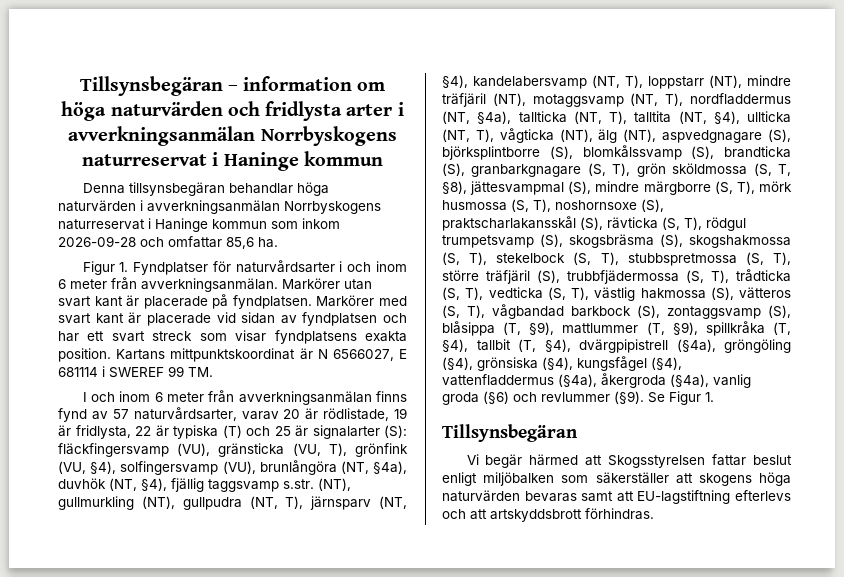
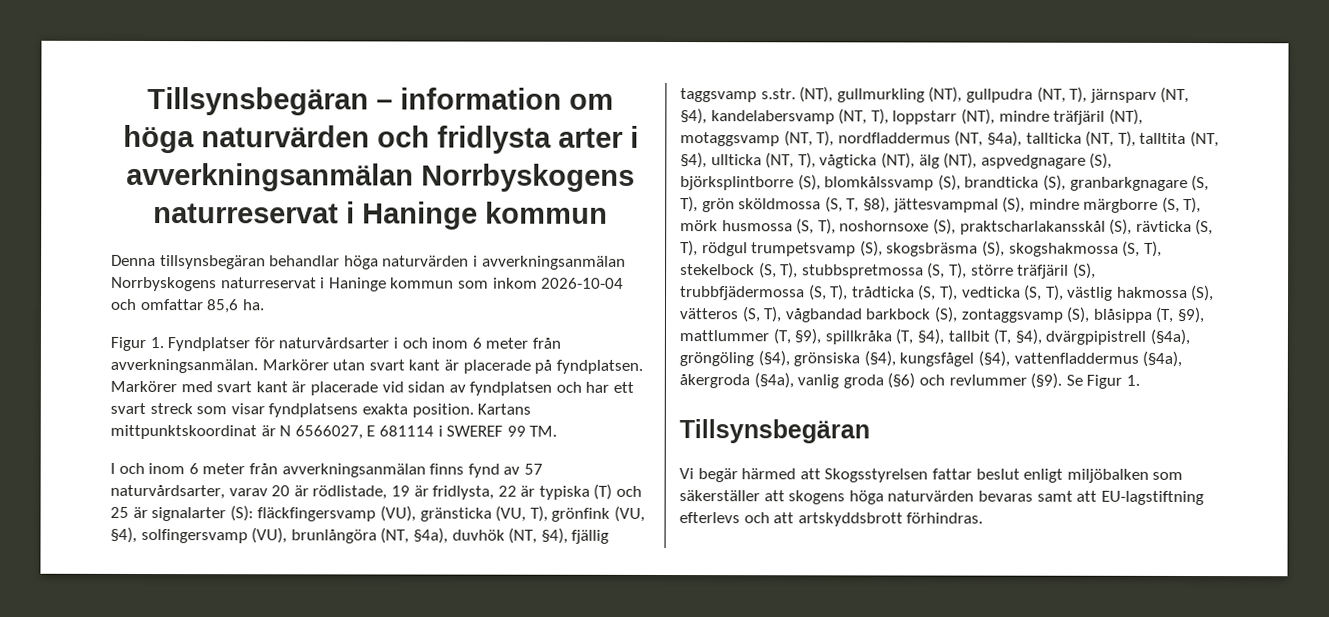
[58,236,136,247] 2026-09-28 -> [541,277,625,289] 2026-10-04

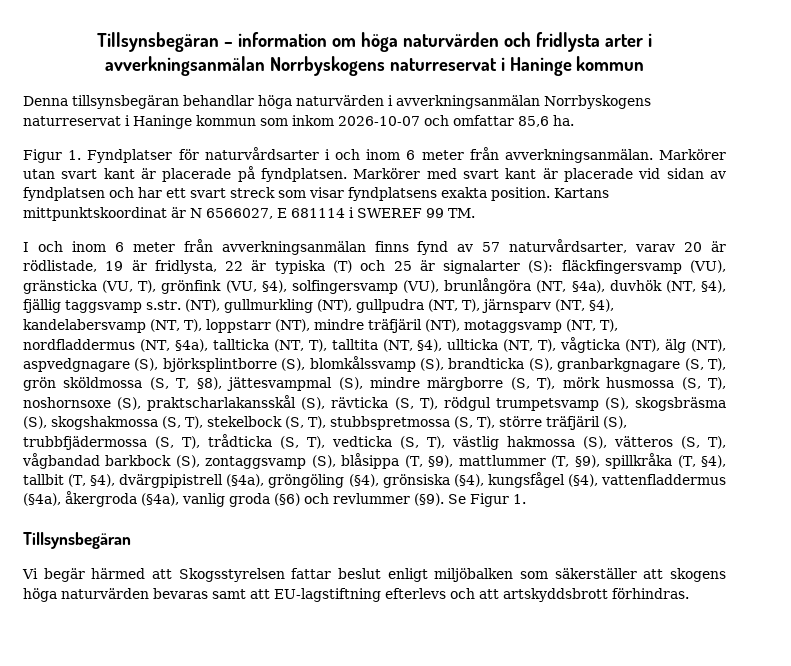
[541,277,625,289] 2026-10-04 -> [338,116,420,126] 2026-10-07

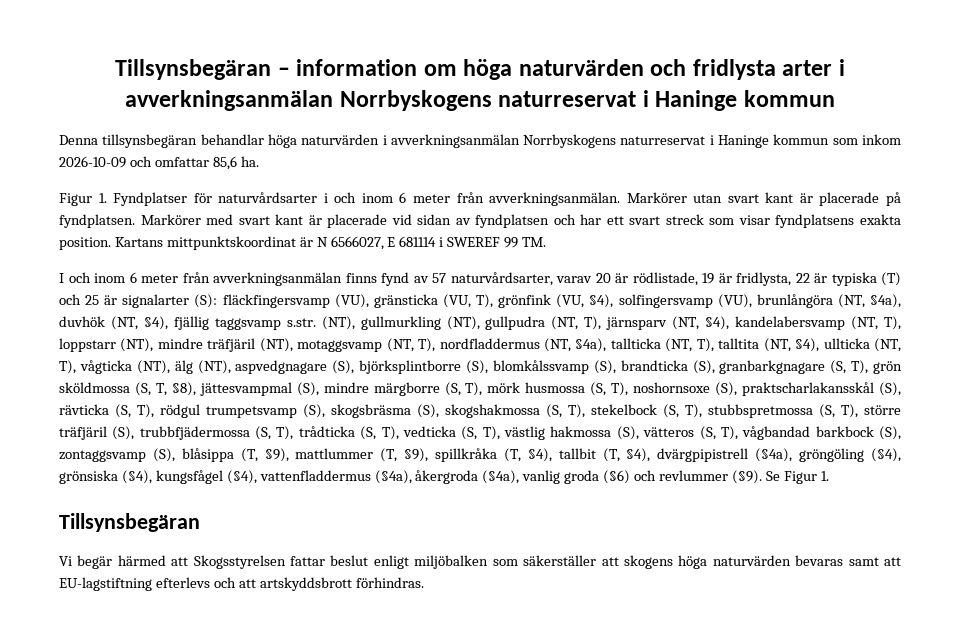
[338,116,420,126] 2026-10-07 -> [59,156,126,168] 2026-10-09

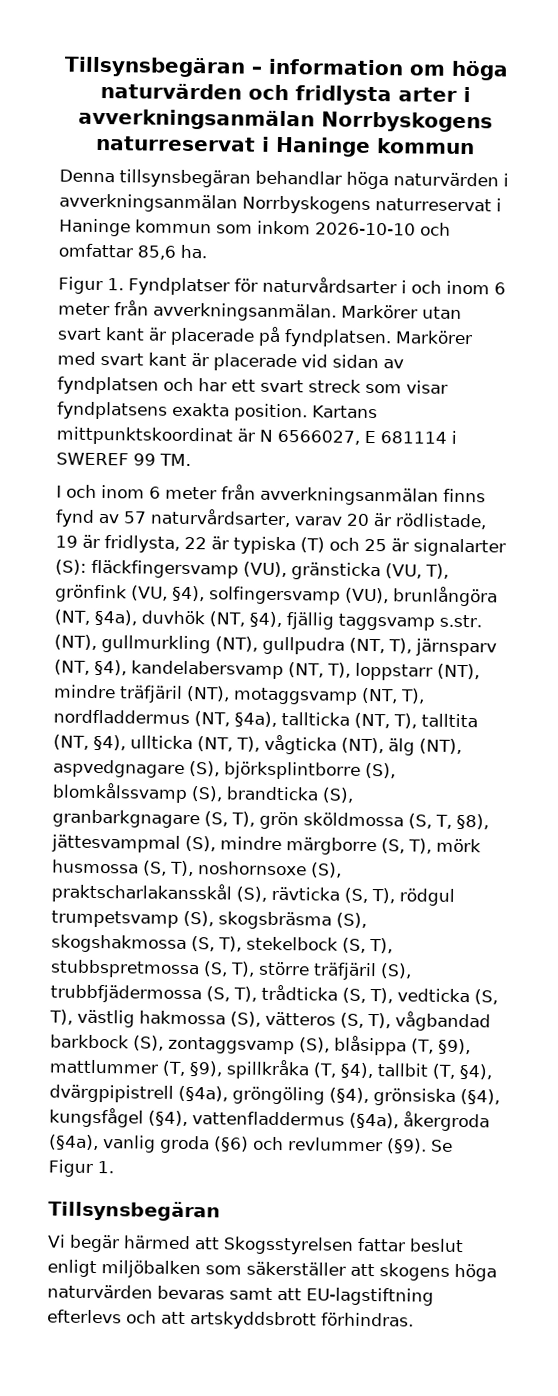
[59,156,126,168] 2026-10-09 -> [315,222,416,236] 2026-10-10

